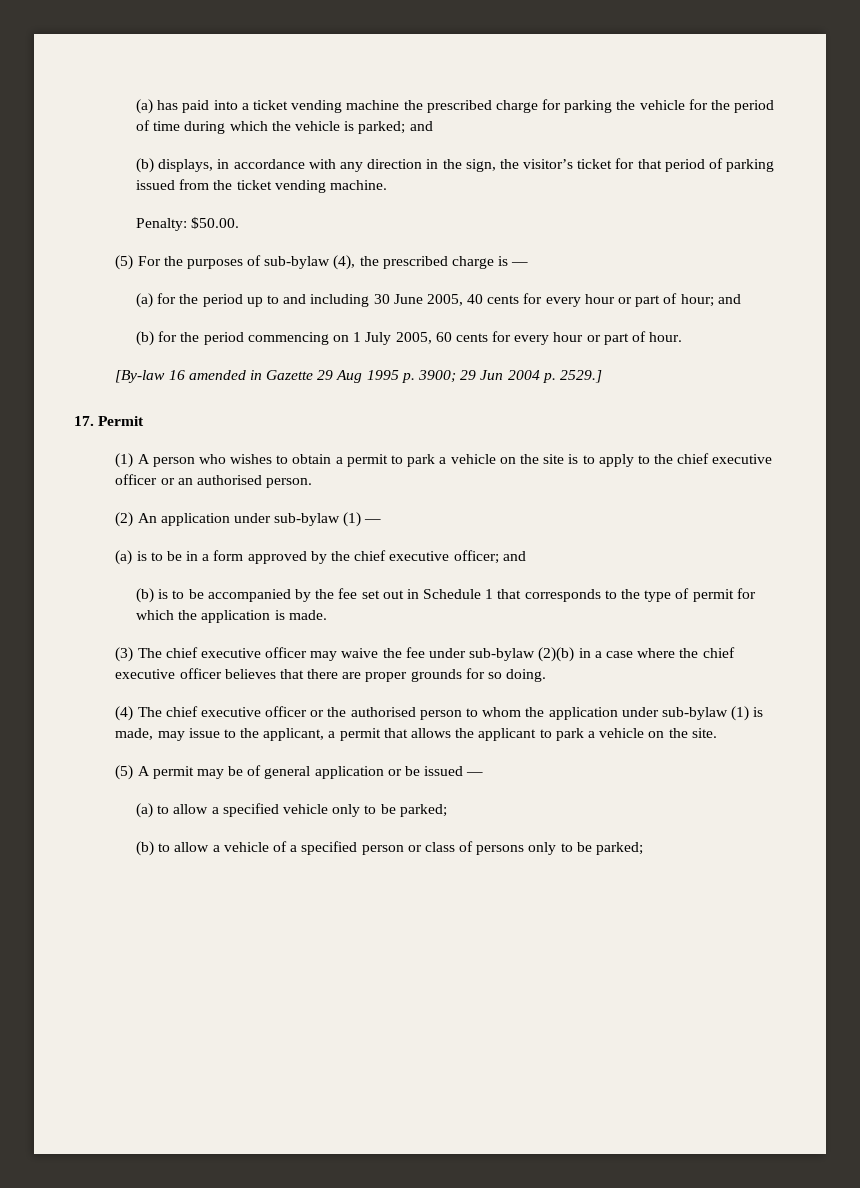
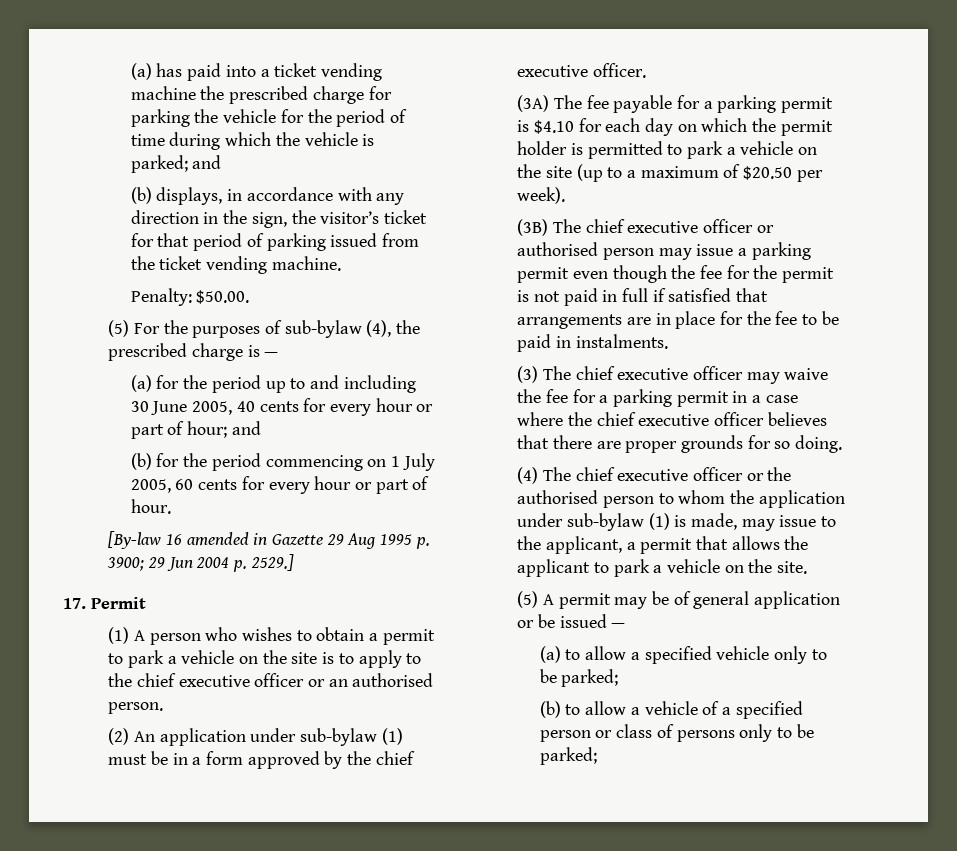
[364,519,382,523] [115,550,163,565] — // (a) is to -> [108,754,148,765] must
[453,550,526,564] [136,588,756,603] [136,610,327,623] officer; and // (b) is to be accompanied by the fee set out in Schedule 1 that corresponds to the type of permit for which the application is made. -> [592,63,646,78] [517,95,834,113] [517,118,833,136] [517,141,818,159] [517,164,823,182] [517,187,566,204] [517,219,774,236] [517,242,811,260] [517,265,835,283] [517,288,769,306] [517,311,839,329] [517,334,668,352] officer. // (3A) The fee payable for a parking permit is $4.10 for each day on which the permit holder is permitted to park a vehicle on the site (up to a maximum of $20.50 per week). // (3B) The chief executive officer or authorised person may issue a parking permit even though the fee for the permit is not paid in full if satisfied that arrangements are in place for the fee to be paid in instalments.
[429,647,575,662] under sub-bylaw (2)(b) -> [572,389,729,407] for a parking permit

